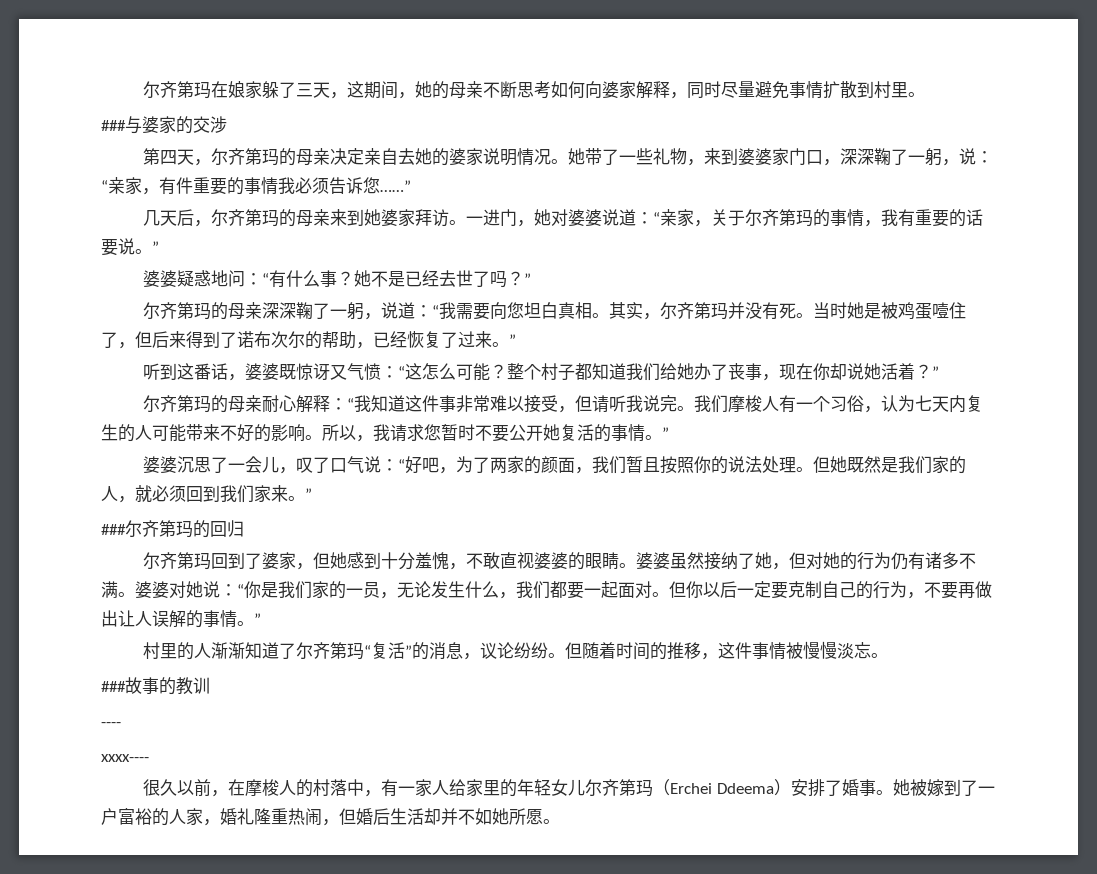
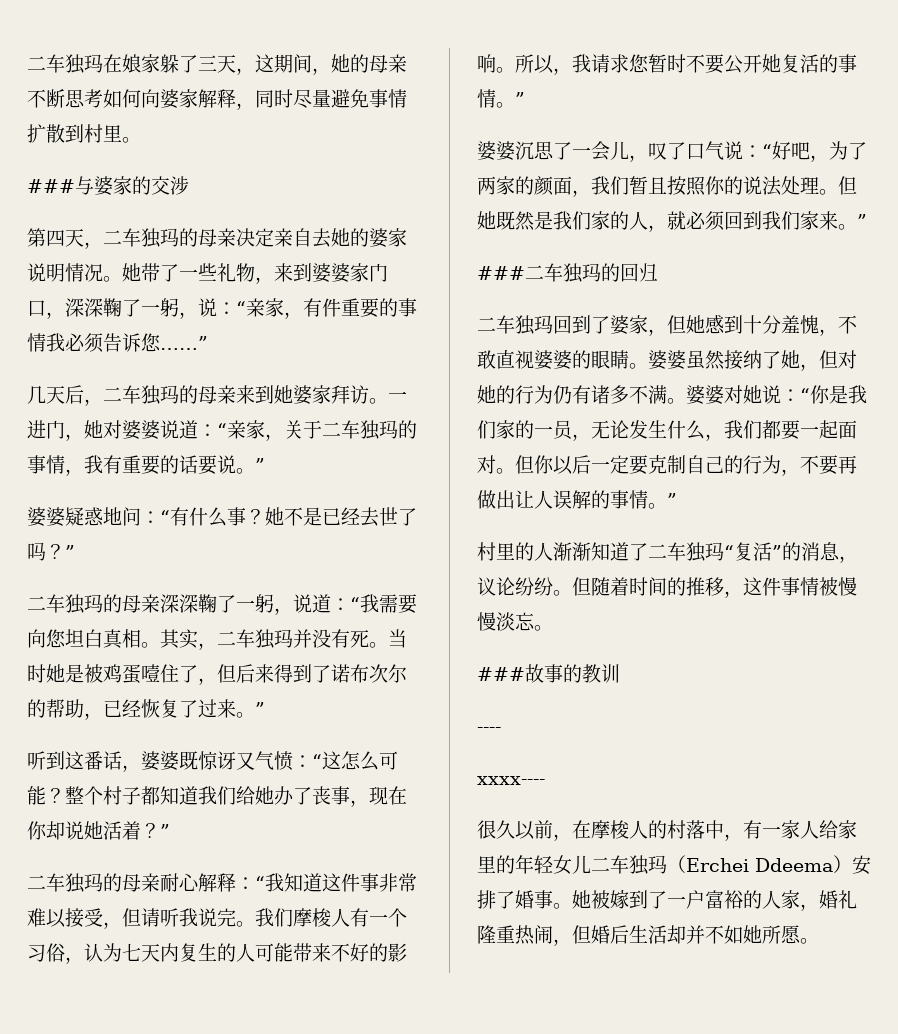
[143,81,195,98] 尔齐第 -> [27,54,85,74] 二车独
[211,148,263,165] 尔齐第 -> [103,228,161,248] 二车独
[211,209,263,226] 尔齐第 -> [103,385,161,405] 二车独
[745,209,797,226] 尔齐第 -> [322,420,380,440] 二车独
[143,302,195,319] 尔齐第 -> [27,594,85,614] 二车独
[660,302,712,319] 尔齐第 -> [217,629,275,649] 二车独
[143,395,195,412] 尔齐第 -> [27,873,85,893] 二车独
[125,520,176,537] 尔齐第 -> [525,263,583,283] 二车独
[143,552,195,569] 尔齐第 -> [477,315,535,335] 二车独
[296,642,348,659] 尔齐第 -> [648,542,706,562] 二车独
[585,779,637,796] 尔齐第 -> [591,855,649,875] 二车独

